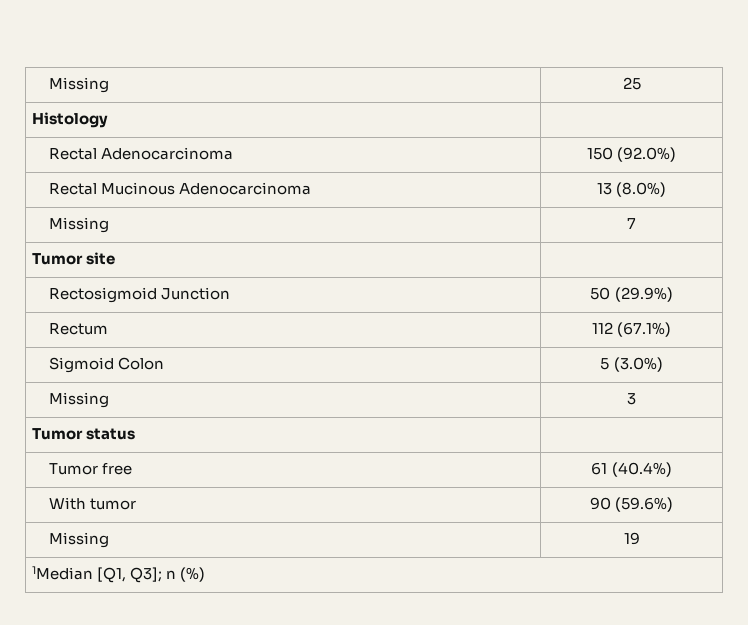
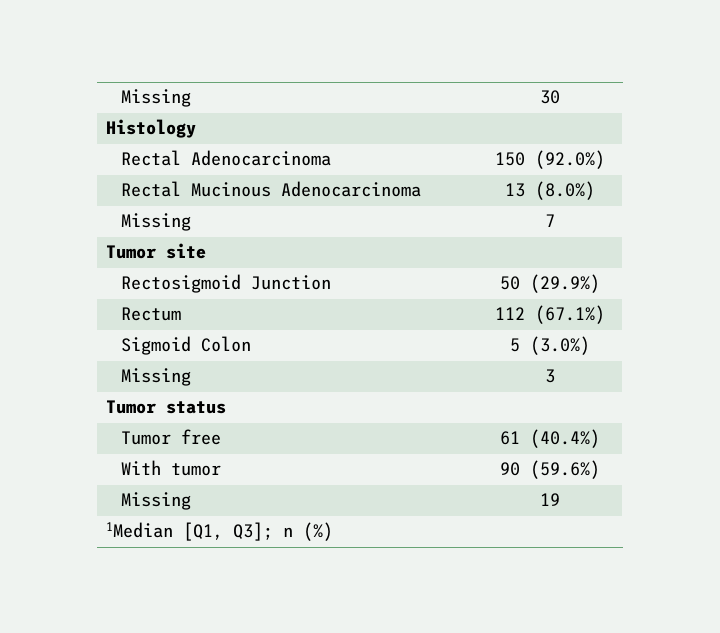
[49,77,110,93] [622,77,641,90] Missing | 25 -> [121,89,192,107] [539,90,560,104] Missing | 30

